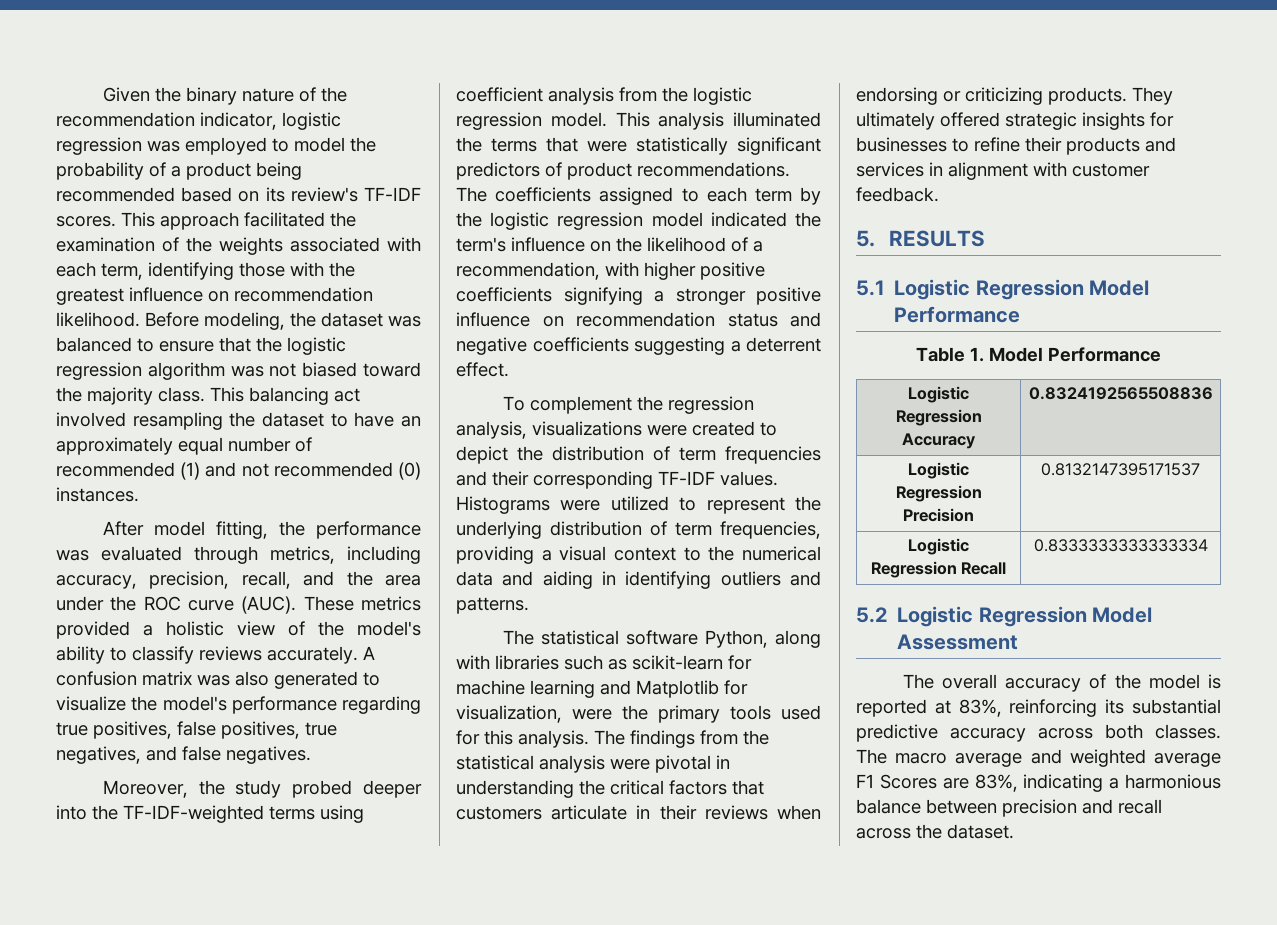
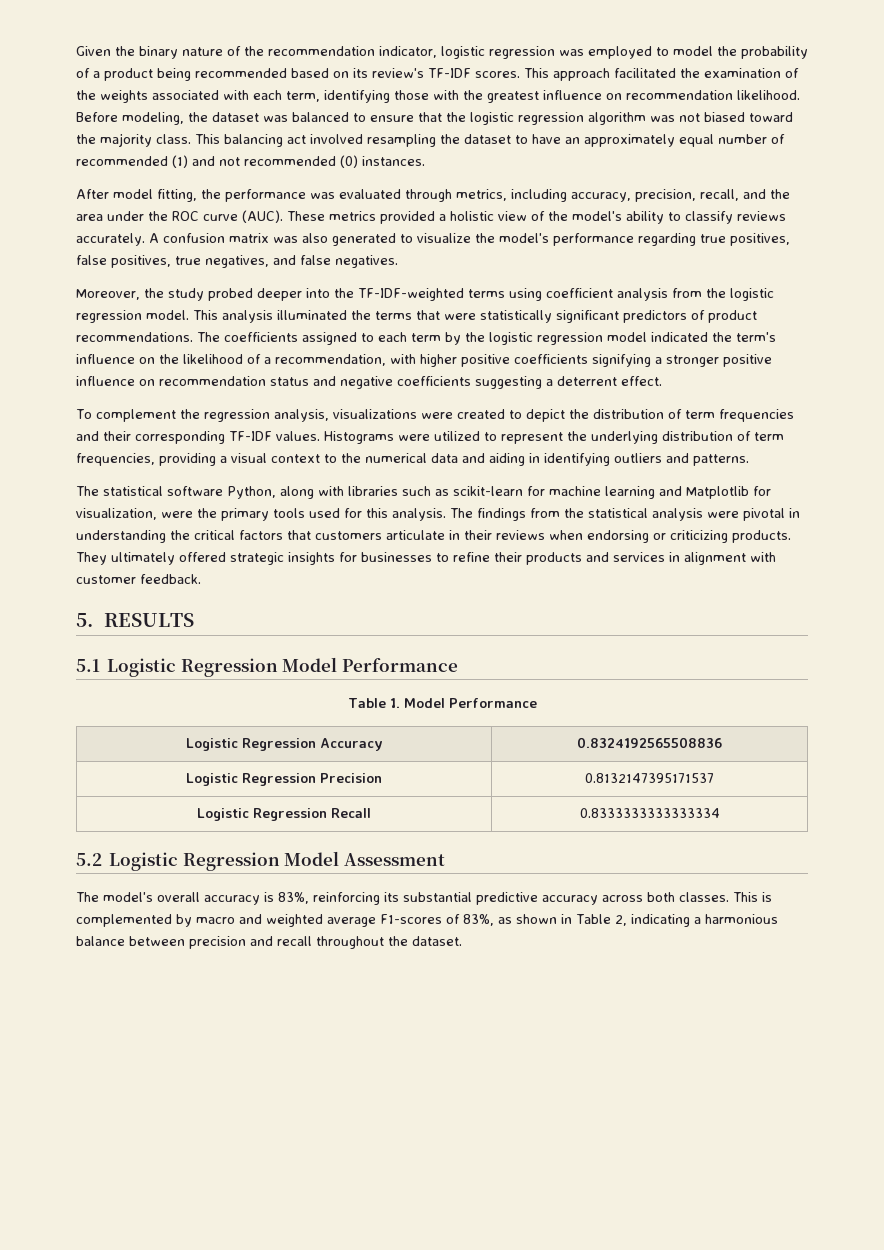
(934, 681) none -> [103,892,153,902] model's
[1089,674,1221,689] [856,699,951,717] of the model is reported at -> [264,892,274,902] is
[856,749,1221,767] [856,774,1018,792] The macro average and weighted average F1 Scores are 83%, -> [733,892,772,902] [76,914,627,927] This is complemented by macro and weighted average F1-scores of 83%, as shown in Table 2,
[856,828,911,839] across -> [316,936,384,949] throughout

